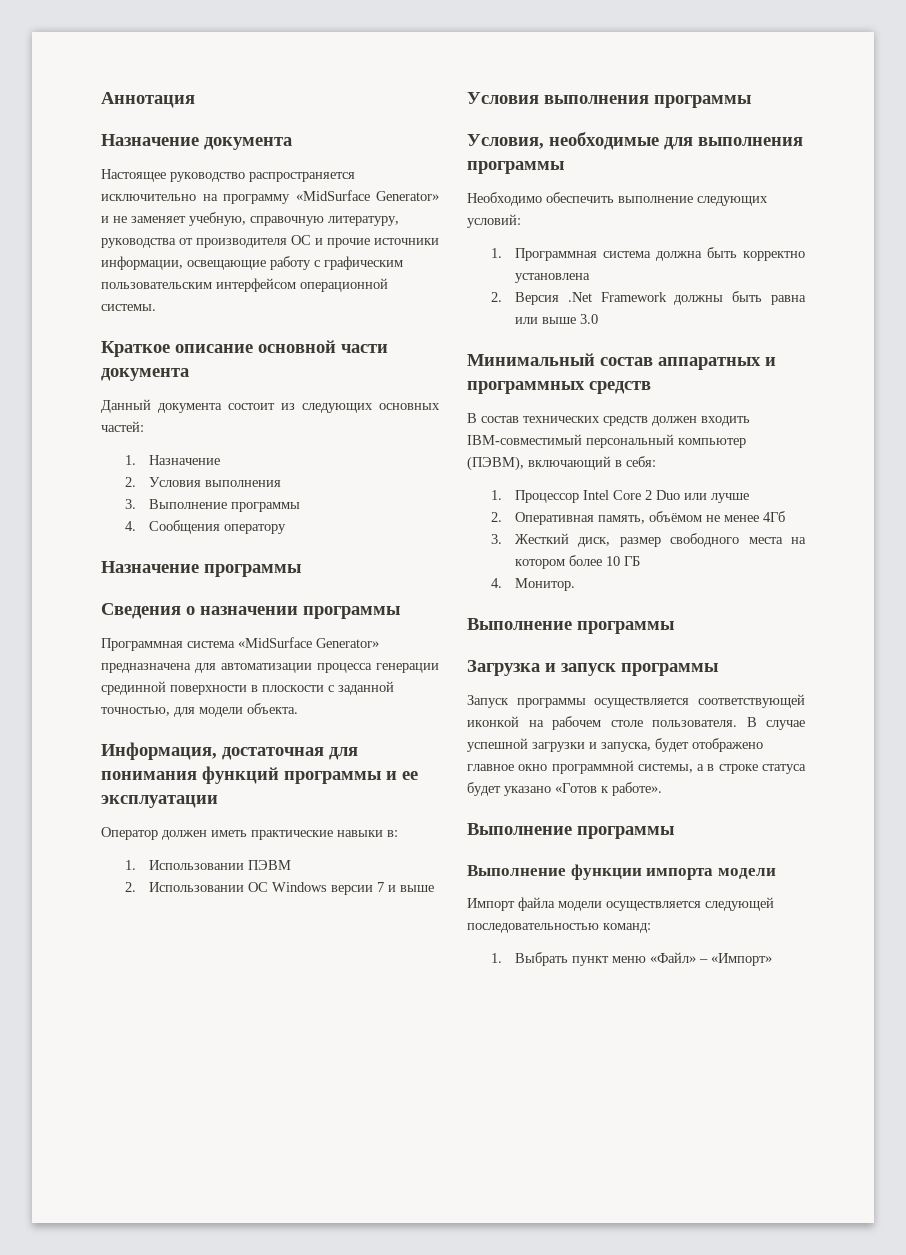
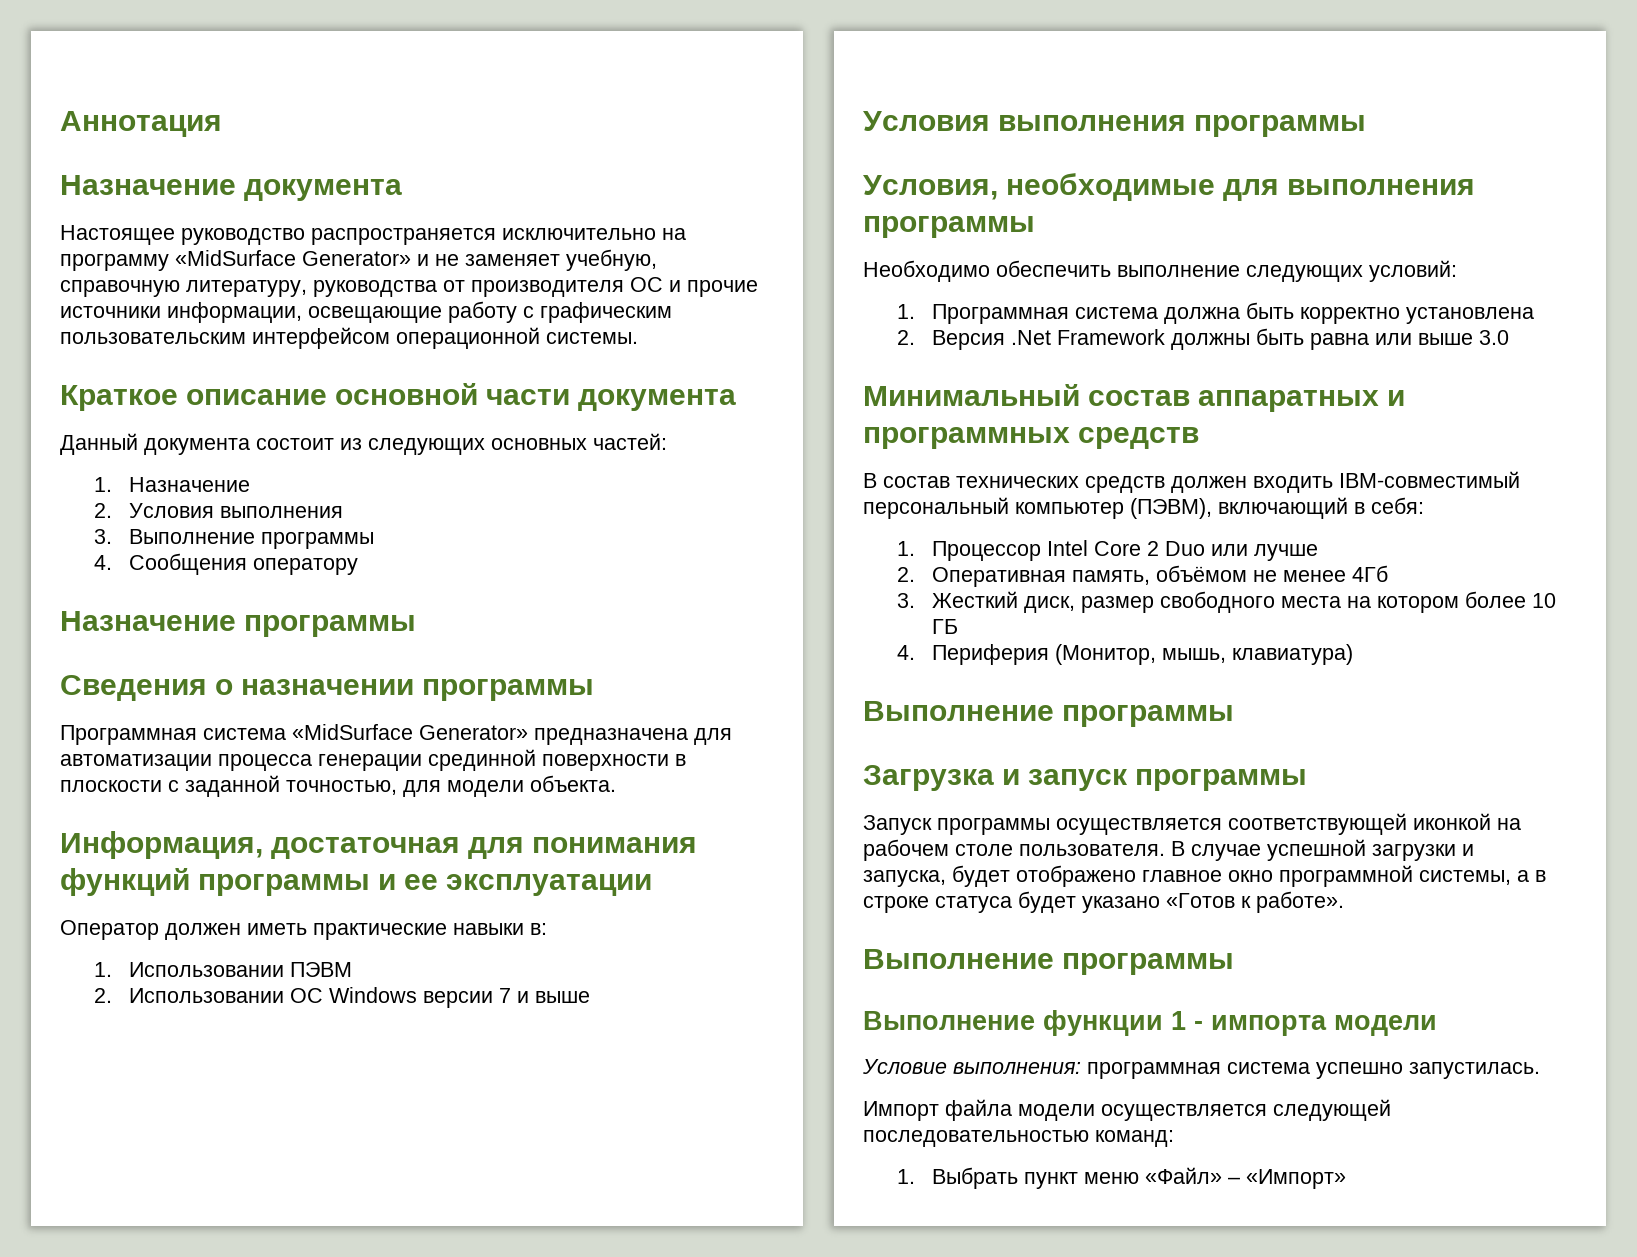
[515,578,576,591] Монитор. -> [931,644,1353,665] Периферия (Монитор, мышь, клавиатура)
(642, 872) none -> [1171,1011,1203,1030] 1 -
(776, 873) none -> [862,1059,1540,1079] // Условие выполнения: программная система успешно запустилась.

